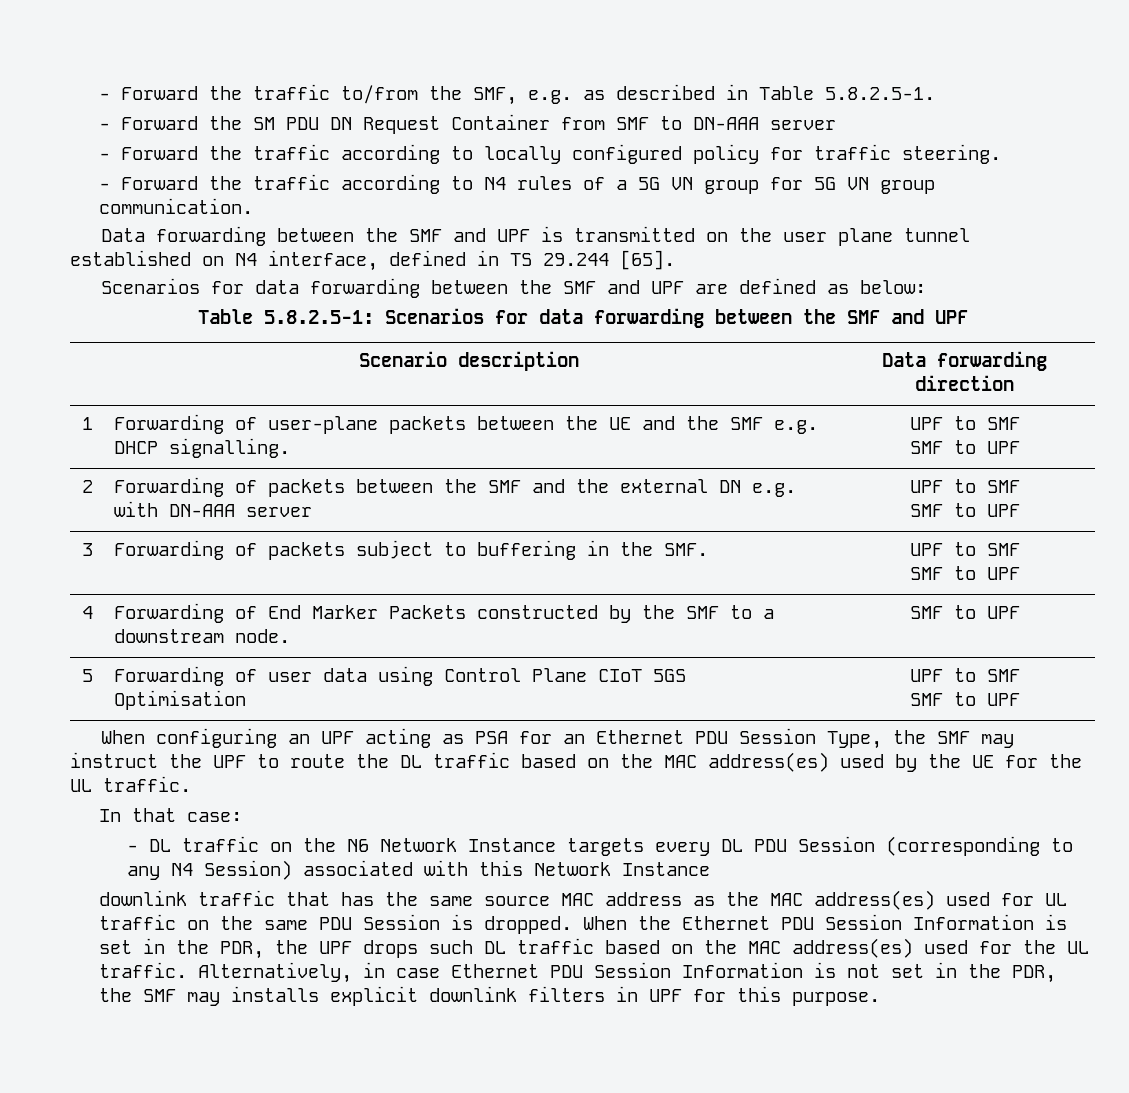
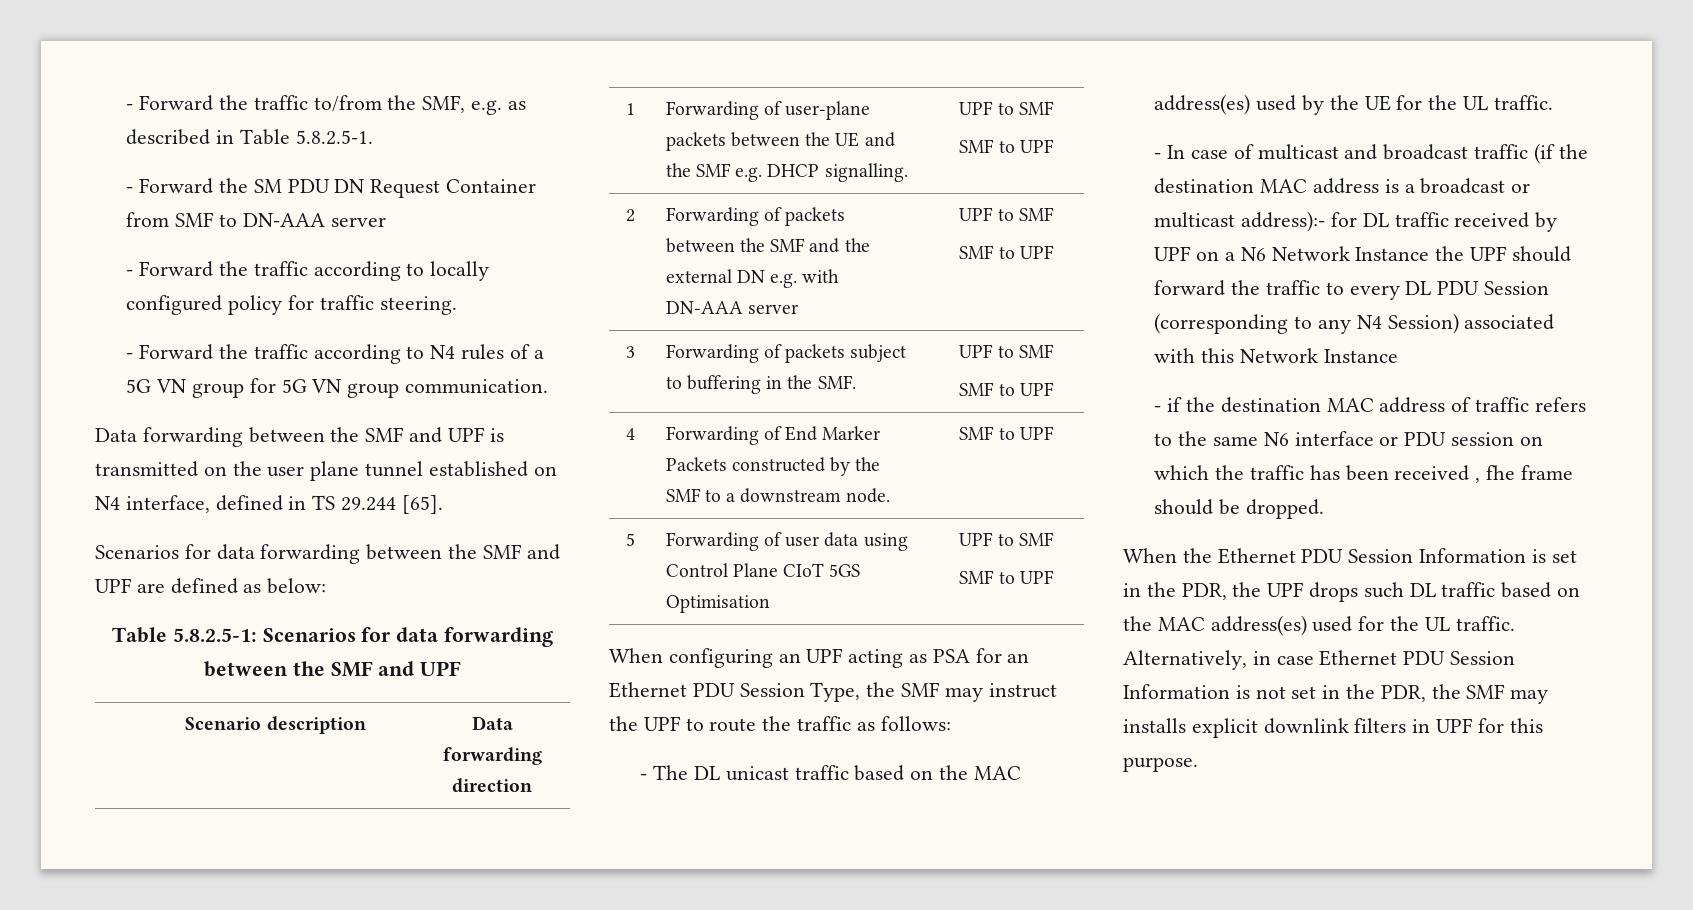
[400,755,422,768] DL -> [797,716,951,731] [640,765,789,781] traffic as follows: // - The DL unicast
[98,808,242,822] [127,836,645,856] In that case: // - DL traffic on the N6 Network Instance targets -> [1154,143,1588,164] [1154,178,1531,194] [1154,211,1558,232] [1154,246,1571,262] [1154,280,1344,296] - In case of multicast and broadcast traffic (if the destination MAC address is a broadcast or multicast address):- for DL traffic received by UPF on a N6 Network Instance the UPF should forward the traffic to
[98,890,1067,910] [98,914,473,930] downlink traffic that has the same source MAC address as the MAC address(es) used for UL traffic on the same PDU Session is -> [1154,397,1586,413] [1154,431,1543,446] [1154,465,1573,483] [1154,499,1241,515] - if the destination MAC address of traffic refers to the same N6 interface or PDU session on which the traffic has been received , fhe frame should be
(572, 925) none -> (1324, 509) //

